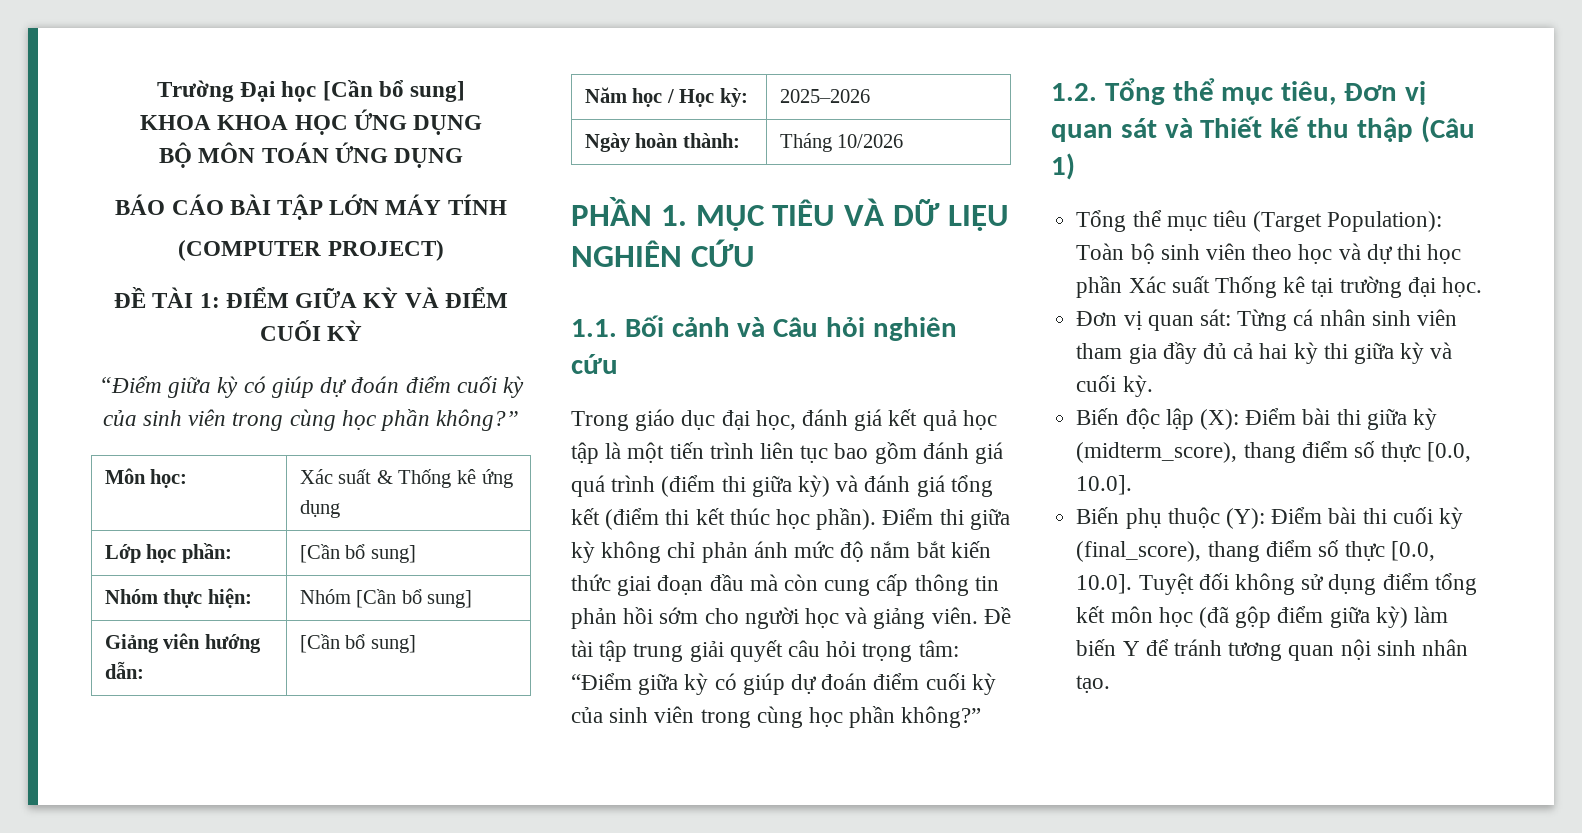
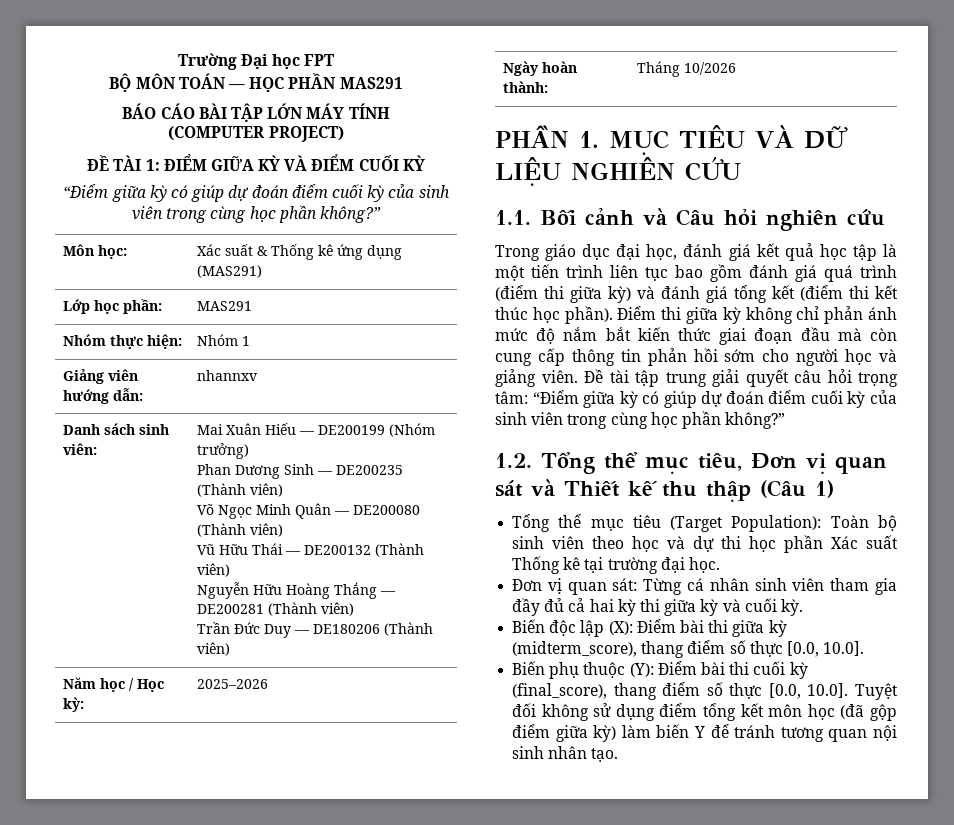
[322,80,466,102] [140,109,482,135] [Cần bổ sung] // KHOA KHOA HỌC ỨNG DỤNG -> [303,54,334,66] FPT
[334,142,463,168] ỨNG DỤNG -> [228,73,403,92] — HỌC PHẦN MAS291
(340, 509) none -> [196,265,262,278] (MAS291)
[299,544,416,563] [Cần bổ sung] -> [196,301,252,311] MAS291
[356,589,473,608] [Cần bổ sung] -> [241,336,250,346] 1
[299,634,416,653] [Cần bổ sung] -> [196,370,258,381] [62,423,169,435] [62,443,97,455] [196,423,435,437] [196,443,249,459] [196,464,403,479] [196,483,283,497] [196,503,420,519] [196,523,283,537] [196,543,424,557] [196,563,230,577] [196,582,396,599] [196,602,354,616] [196,622,433,638] [196,642,230,656] nhannxv // Danh sách sinh viên: | Mai Xuân Hiếu — DE200199 (Nhóm trưởng) // Phan Dương Sinh — DE200235 (Thành viên) // Võ Ngọc Minh Quân — DE200080 (Thành viên) // Vũ Hữu Thái — DE200132 (Thành viên) // Nguyễn Hữu Hoàng Thắng — DE200281 (Thành viên) // Trần Đức Duy — DE180206 (Thành viên)

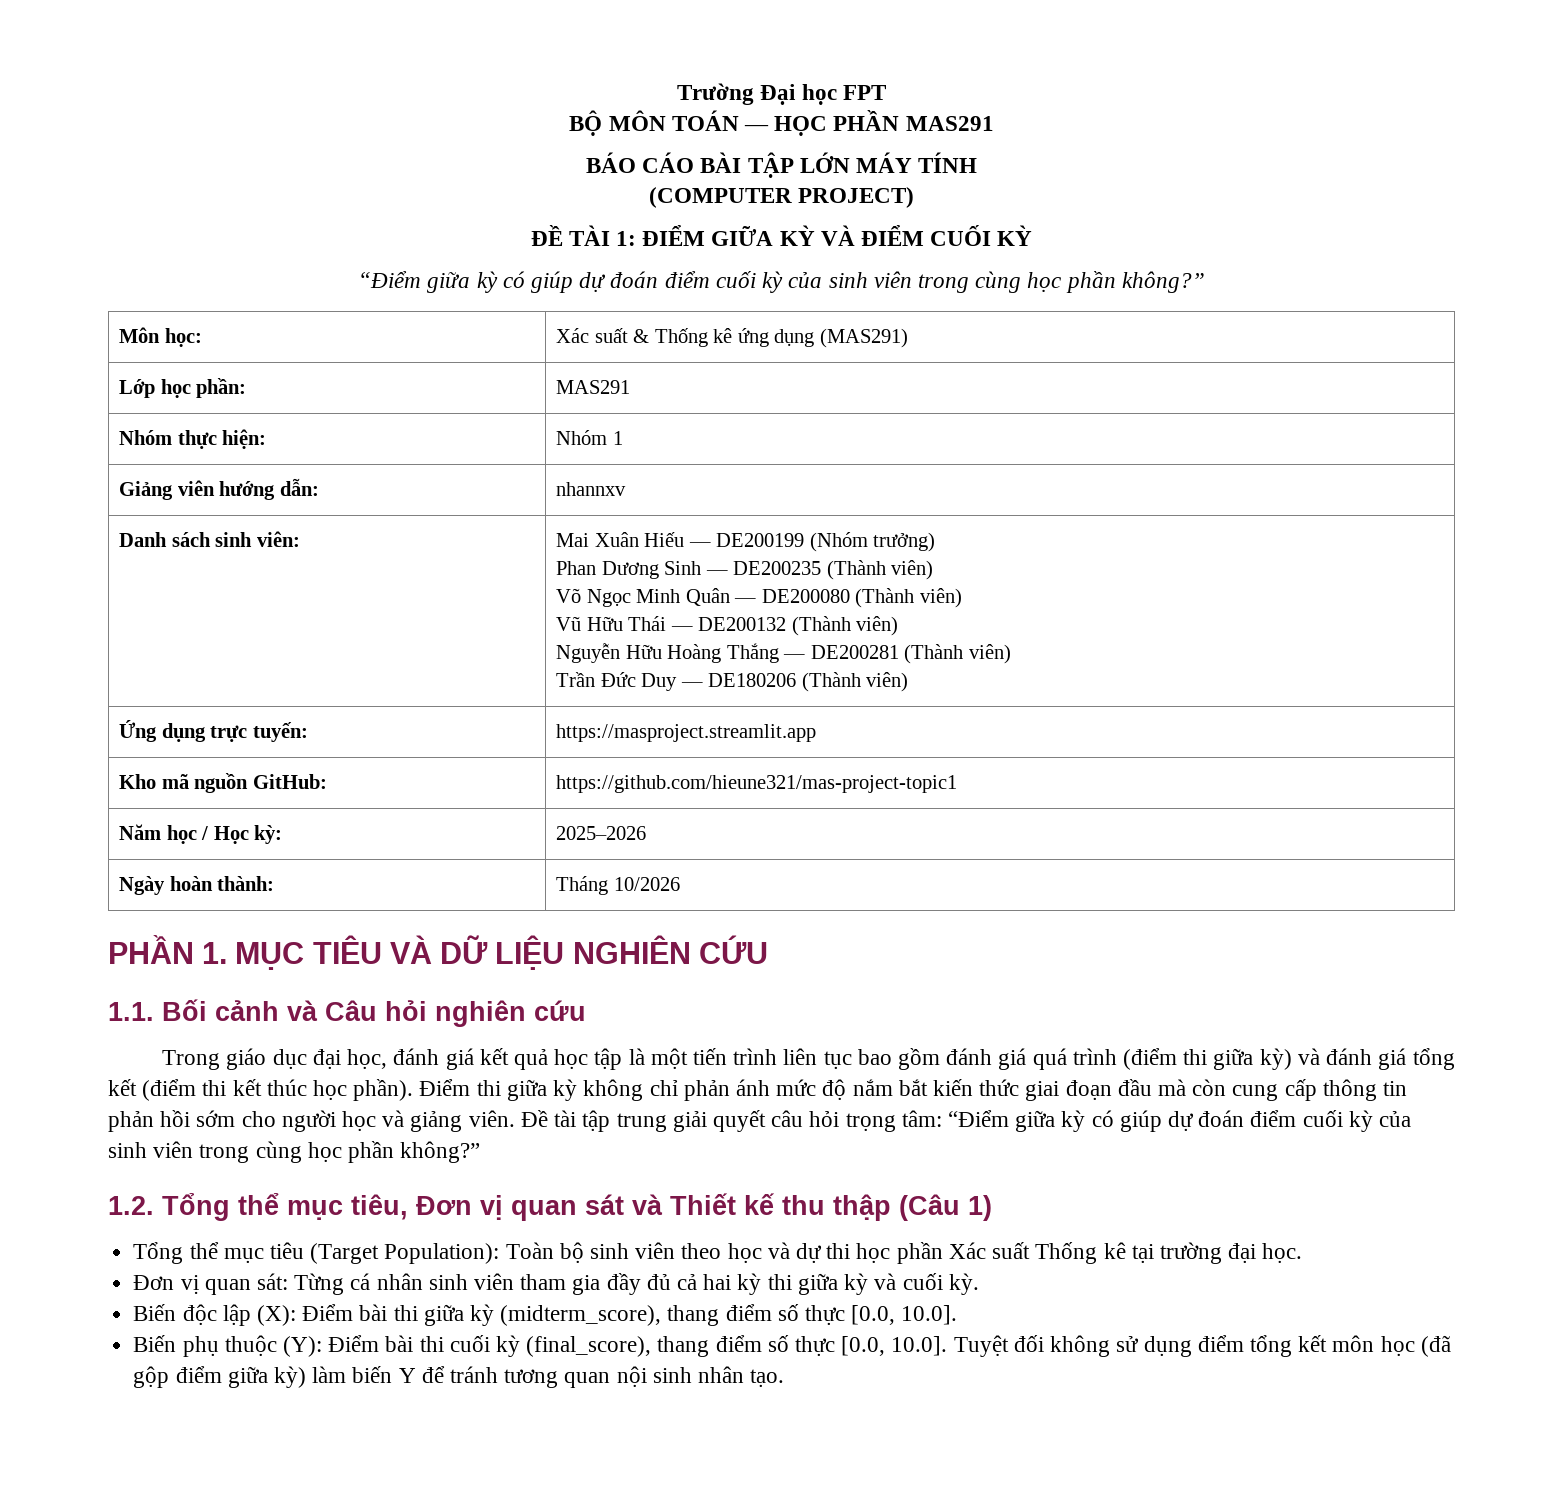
(230, 649) none -> [119,720,308,742] [556,724,817,742] [119,773,327,793] [556,775,958,793] // Ứng dụng trực tuyến: | https://masproject.streamlit.app // Kho mã nguồn GitHub: | https://github.com/hieune321/mas-project-topic1

